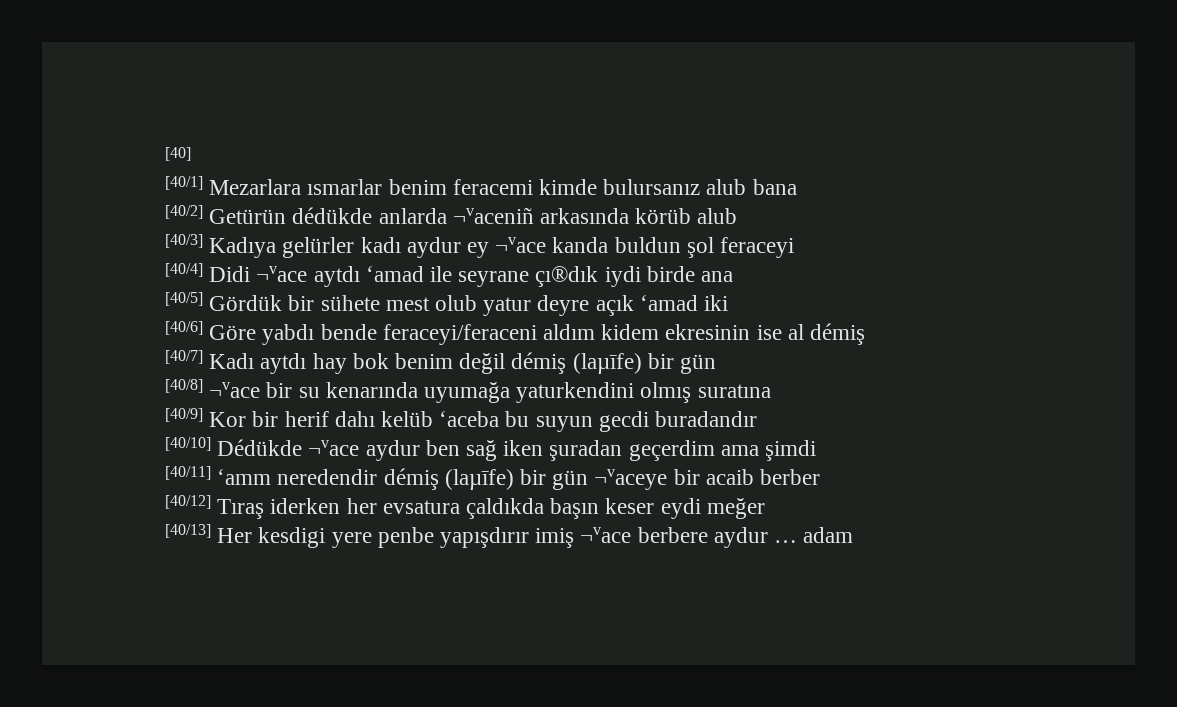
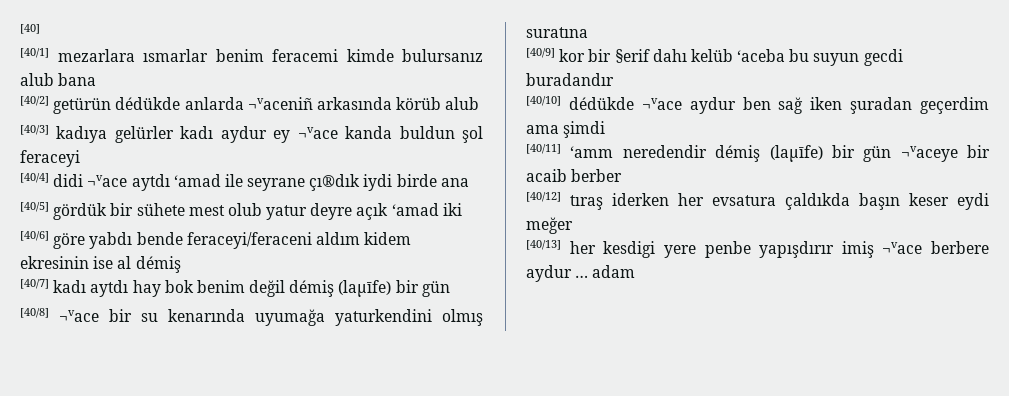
[209,179,302,195] Mezarlara -> [57,49,135,62] mezarlara
[209,209,287,224] Getürün -> [53,98,112,114] getürün
[209,237,277,258] Kadıya -> [56,126,108,143] kadıya
[209,266,251,282] Didi -> [53,174,84,187] didi
[209,295,283,311] Gördük -> [53,203,108,220] gördük
[209,325,257,340] Göre -> [53,233,86,249] göre
[209,353,255,369] Kadı -> [53,280,87,293] kadı
[209,411,329,427] Kor bir herif -> [559,49,650,63] kor bir §erif
[217,439,303,456] Dédükde -> [568,97,634,110] dédükde
[217,499,265,519] Tıraş -> [570,195,603,210] tıraş
[217,528,253,543] Her -> [569,241,596,254] her

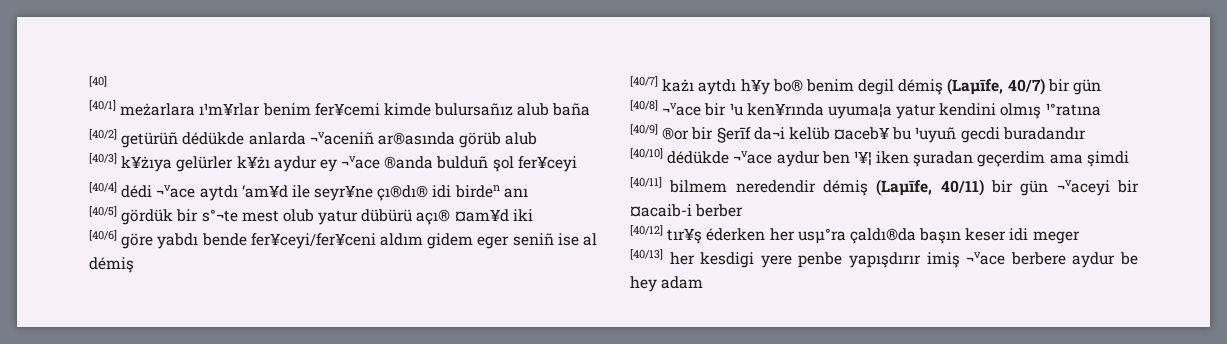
[57,49,483,62] [20,73,97,86] mezarlara ısmarlar benim feracemi kimde bulursanız alub bana -> [120,103,591,116] meżarlara ı¹m¥rlar benim fer¥cemi kimde bulursañız alub baña
[53,98,112,114] getürün -> [121,132,179,148] getürüñ
[316,97,442,110] arkasında körüb -> [377,132,502,148] ar®asında görüb
[56,126,484,143] [20,150,80,167] kadıya gelürler kadı aydur ey ¬vace kanda buldun şol feraceyi -> [121,156,577,172] k¥żıya gelürler k¥żı aydur ey ¬vace ®anda bulduñ şol fer¥ceyi
[53,174,84,187] didi -> [121,185,153,198] dédi
[173,174,469,191] ‘amad ile seyrane çı®dık iydi birde ana -> [241,185,528,201] ‘am¥d ile seyr¥ne çı®dı® idi birden anı
[136,203,185,216] sühete -> [201,209,238,222] s°¬te
[310,203,439,220] deyre açık ‘amad -> [361,209,509,225] dübürü açı® ¤am¥d
[186,232,412,249] [20,256,89,269] feraceyi/feraceni aldım kidem ekresinin -> [250,233,554,249] fer¥ceyi/fer¥ceni aldım gidem eger seniñ
[53,280,392,297] kadı aytdı hay bok benim değil démiş (laµīfe) -> [662,78,1045,95] każı aytdı h¥y bo® benim degil démiş (Laµīfe, 40/7)
[141,309,483,326] [526,27,588,38] [526,48,860,66] su kenarında uyumağa yaturkendini olmış suratına // [40/9] kor bir §erif dahı kelüb ‘aceba bu suyun -> [729,103,1101,119] [630,124,957,143] ¹u ken¥rında uyuma¦a yatur kendini olmış ¹°ratına // [40/9] ®or bir §erīf da¬i kelüb ¤aceb¥ bu ¹uyuñ
[778,97,804,114] sağ -> [853,151,872,166] ¹¥¦
[570,146,614,158] ‘amm -> [669,180,728,193] bilmem
[769,145,990,162] [526,169,623,182] [526,192,989,210] [526,217,573,234] (laµīfe) bir gün ¬vaceye bir acaib berber // [40/12] tıraş iderken her evsatura çaldıkda başın keser eydi meğer -> [876,179,1139,196] [630,204,744,217] [630,225,1080,244] (Laµīfe, 40/11) bir gün ¬vaceyi bir ¤acaib-i berber // [40/12] tır¥ş éderken her usµ°ra çaldı®da başın keser idi meger
[575,275,589,278] … -> [1120,252,1138,265] [630,276,657,292] be hey

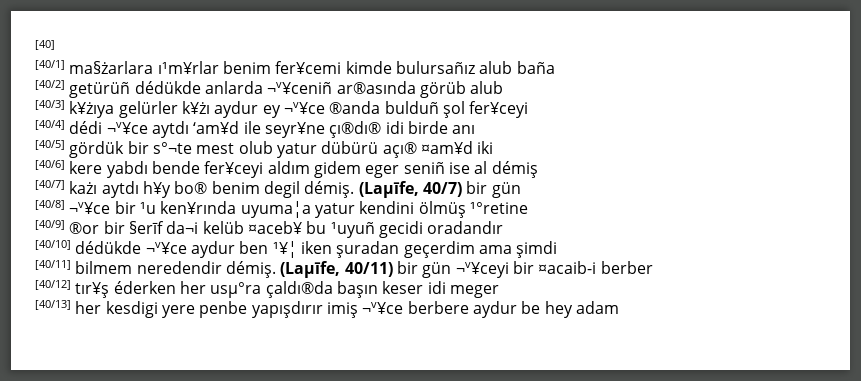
[120,103,196,116] meżarlara -> [69,61,154,74] ma§żarlara
[309,132,374,145] ¬vaceniñ -> [267,82,333,94] ¬v¥ceniñ
[341,156,381,169] ¬vace -> [283,102,325,114] ¬v¥ce
[156,185,196,198] ¬vace -> [106,122,148,134] ¬v¥ce
[454,185,500,198] birden -> [407,121,448,134] birde
[121,233,154,249] göre -> [69,161,103,174] kere
[250,233,376,249] fer¥ceyi/fer¥ceni -> [204,161,264,178] fer¥ceyi
[898,79,944,95] démiş -> [304,181,355,198] démiş.
[662,103,702,116] ¬vace -> [69,202,111,214] ¬v¥ce
[1000,103,1101,119] olmış ¹°ratına -> [418,201,528,218] ölmüş ¹°retine
[960,127,1086,143] gecdi buradandır -> [378,221,504,238] gecidi oradandır
[733,151,773,164] ¬vace -> [145,242,187,254] ¬v¥ce
[823,180,868,196] démiş -> [225,261,276,278] démiş.
[1056,180,1110,196] ¬vaceyi -> [455,262,509,278] ¬v¥ceyi
[966,252,1006,265] ¬vace -> [362,302,404,314] ¬v¥ce

